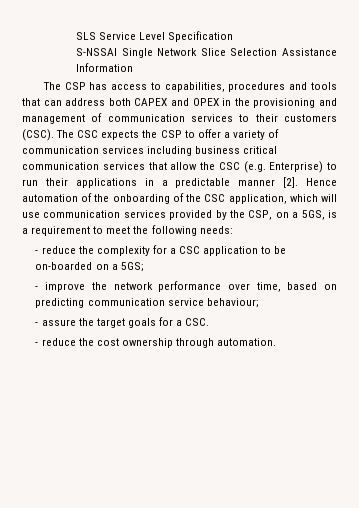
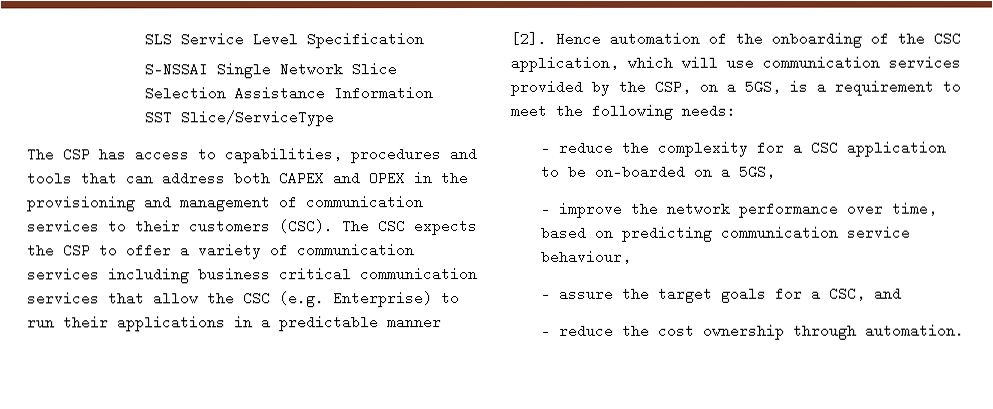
(133, 67) none -> [144,110,335,127] // SST Slice/ServiceType
[120,262,144,272] 5GS; -> [737,164,775,179] 5GS,
[206,298,259,308] behaviour; -> [540,249,632,264] behaviour,
[185,318,210,326] CSC. -> [828,286,902,301] CSC, and

